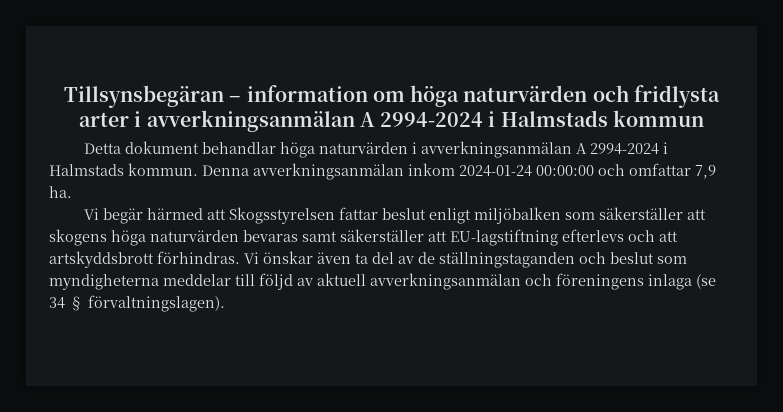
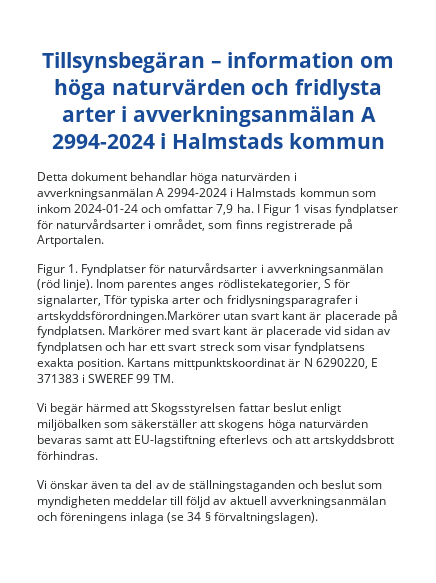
[128,163,404,180] kommun. Denna avverkningsanmälan -> [299,188,376,197] kommun som
[536,165,594,176] 00:00:00 -> (139, 208) none
(72, 192) none -> [256,204,399,216] [37,219,353,232] [37,235,104,247] [37,263,383,276] [37,279,350,291] [37,295,358,307] [37,310,398,323] [37,326,391,338] [37,342,365,354] [37,358,378,370] [37,374,175,383] I Figur 1 visas fyndplatser för naturvårdsarter i området, som finns registrerade på Artportalen. // Figur 1. Fyndplatser för naturvårdsarter i avverkningsanmälan (röd linje). Inom parentes anges rödlistekategorier, S för signalarter, Tför typiska arter och fridlysningsparagrafer i artskyddsförordningen.Markörer utan svart kant är placerade på fyndplatsen. Markörer med svart kant är placerade vid sidan av fyndplatsen och har ett svart streck som visar fyndplatsens exakta position. Kartans mittpunktskoordinat är N 6290220, E 371383 i SWEREF 99 TM.
[340,229,424,242] säkerställer -> (114, 440) none
(240, 257) none -> (98, 455) //
[49,274,159,290] myndigheterna -> [37,496,110,508] myndigheten

